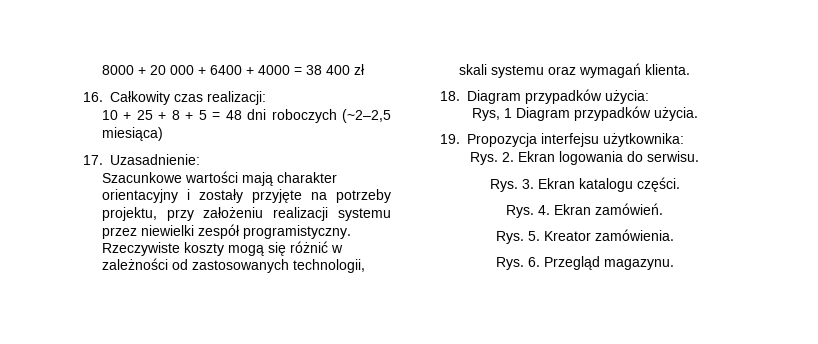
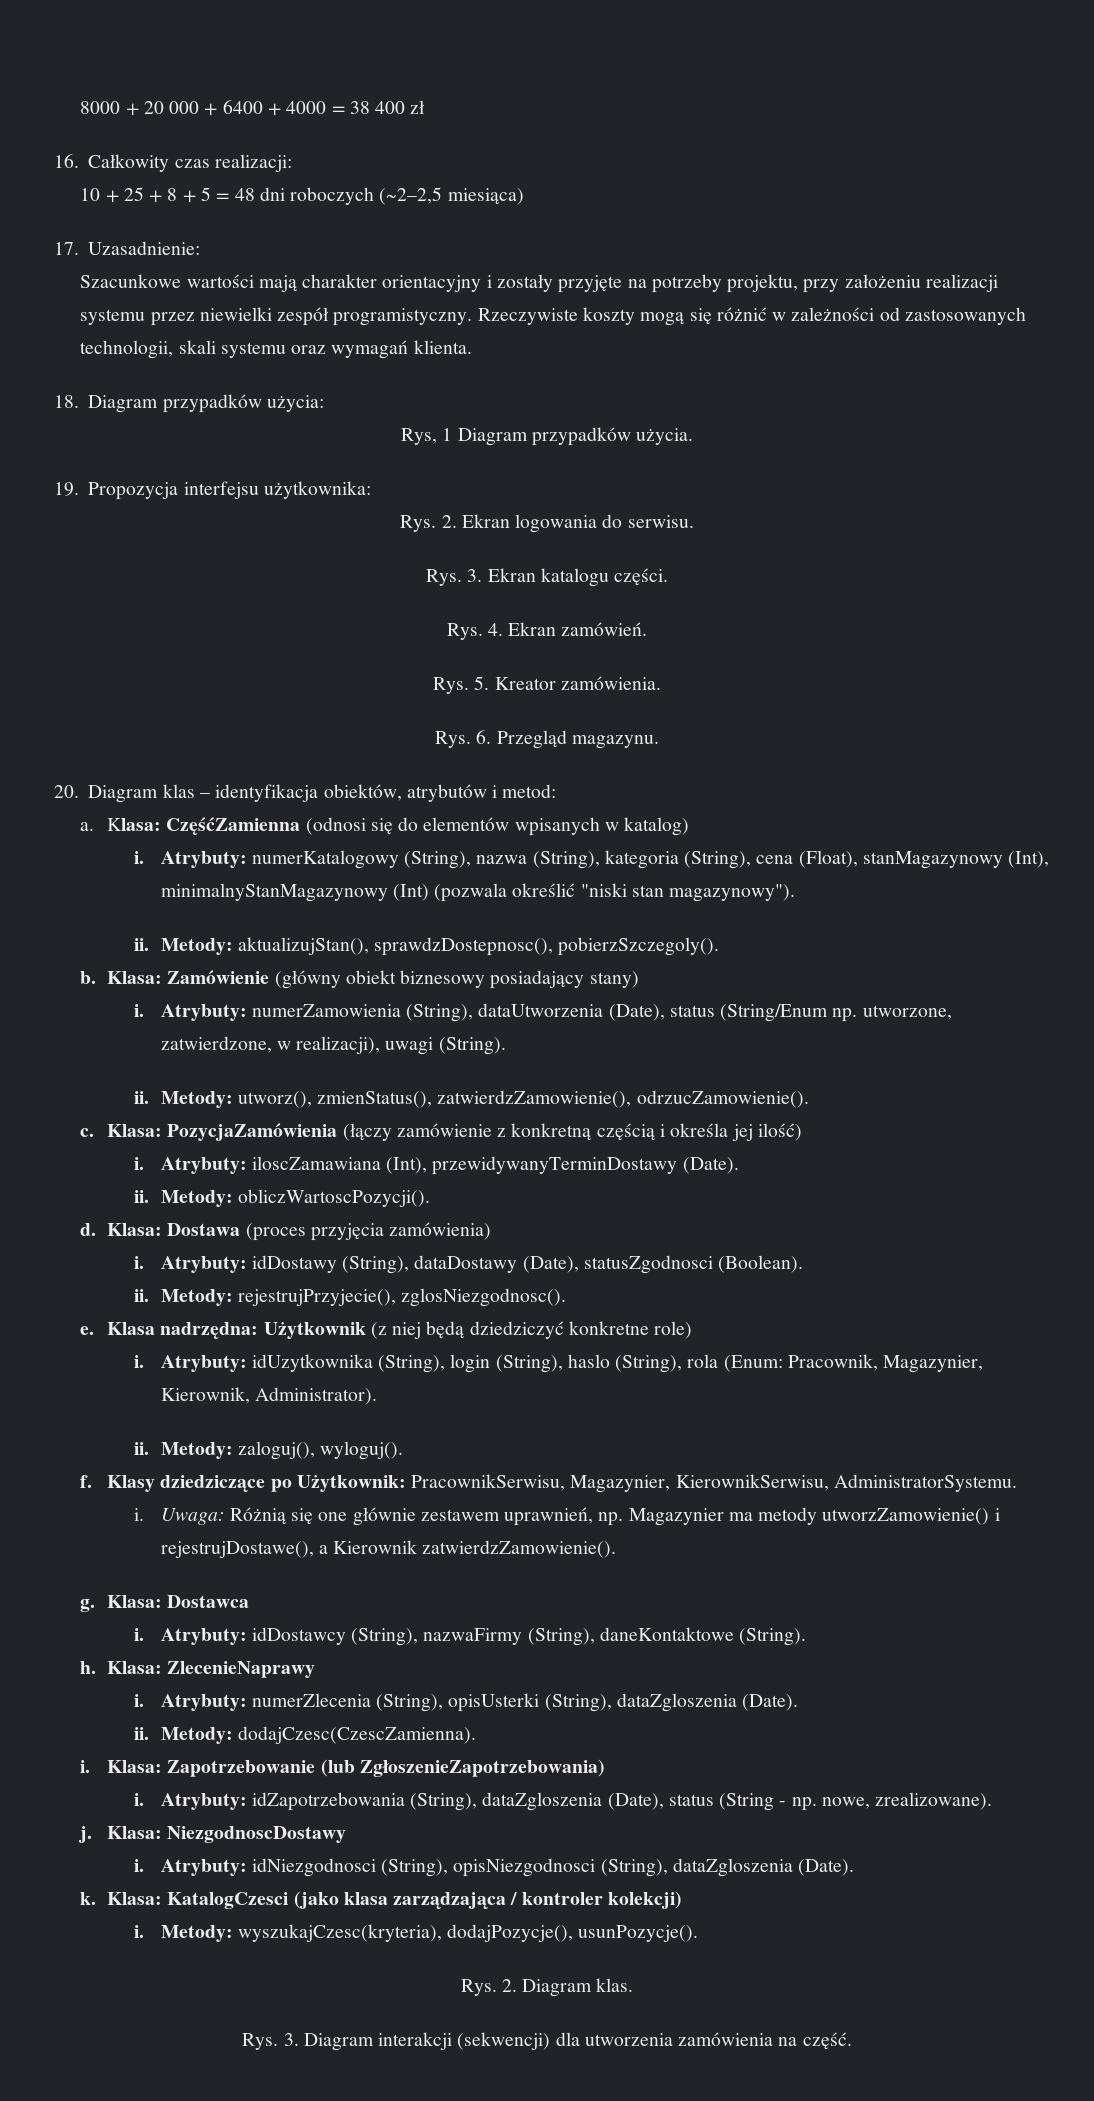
(674, 264) none -> [53,784,557,803] [80,817,690,836] [133,850,1050,869] [160,883,796,902] [133,937,720,956] [80,970,639,989] [133,1003,952,1022] [160,1036,506,1055] [133,1090,809,1108] [80,1123,802,1141] [133,1156,739,1175] [133,1189,430,1207] [80,1222,492,1241] [133,1255,804,1274] [133,1288,567,1307] [80,1321,693,1339] [133,1354,984,1373] [160,1387,377,1405] [133,1441,404,1460] [80,1474,1017,1493] [133,1507,1000,1526] [160,1540,617,1558] [80,1595,250,1612] [133,1627,807,1646] [80,1661,316,1678] [133,1693,799,1712] [133,1726,476,1744] [80,1759,605,1777] [133,1792,993,1811] [78,1826,347,1843] [133,1858,855,1877] [80,1891,682,1909] [133,1924,699,1942] [460,1978,634,1997] [242,2032,852,2051] // 20. Diagram klas – identyfikacja obiektów, atrybutów i metod: // a. Klasa: CzęśćZamienna (odnosi się do elementów wpisanych w katalog) // i. Atrybuty: numerKatalogowy (String), nazwa (String), kategoria (String), cena (Float), stanMagazynowy (Int), minimalnyStanMagazynowy (Int) (pozwala określić "niski stan magazynowy"). // ii. Metody: aktualizujStan(), sprawdzDostepnosc(), pobierzSzczegoly(). // b. Klasa: Zamówienie (główny obiekt biznesowy posiadający stany) // i. Atrybuty: numerZamowienia (String), dataUtworzenia (Date), status (String/Enum np. utworzone, zatwierdzone, w realizacji), uwagi (String). // ii. Metody: utworz(), zmienStatus(), zatwierdzZamowienie(), odrzucZamowienie(). // c. Klasa: PozycjaZamówienia (łączy zamówienie z konkretną częścią i określa jej ilość) // i. Atrybuty: iloscZamawiana (Int), przewidywanyTerminDostawy (Date). // ii. Metody: obliczWartoscPozycji(). // d. Klasa: Dostawa (proces przyjęcia zamówienia) // i. Atrybuty: idDostawy (String), dataDostawy (Date), statusZgodnosci (Boolean). // ii. Metody: rejestrujPrzyjecie(), zglosNiezgodnosc(). // e. Klasa nadrzędna: Użytkownik (z niej będą dziedziczyć konkretne role) // i. Atrybuty: idUzytkownika (String), login (String), haslo (String), rola (Enum: Pracownik, Magazynier, Kierownik, Administrator). // ii. Metody: zaloguj(), wyloguj(). // f. Klasy dziedziczące po Użytkownik: PracownikSerwisu, Magazynier, KierownikSerwisu, AdministratorSystemu. // i. Uwaga: Różnią się one głównie zestawem uprawnień, np. Magazynier ma metody utworzZamowienie() i rejestrujDostawe(), a Kierownik zatwierdzZamowienie(). // g. Klasa: Dostawca // i. Atrybuty: idDostawcy (String), nazwaFirmy (String), daneKontaktowe (String). // h. Klasa: ZlecenieNaprawy // i. Atrybuty: numerZlecenia (String), opisUsterki (String), dataZgloszenia (Date). // ii. Metody: dodajCzesc(CzescZamienna). // i. Klasa: Zapotrzebowanie (lub ZgłoszenieZapotrzebowania) // i. Atrybuty: idZapotrzebowania (String), dataZgloszenia (Date), status (String - np. nowe, zrealizowane). // j. Klasa: NiezgodnoscDostawy // i. Atrybuty: idNiezgodnosci (String), opisNiezgodnosci (String), dataZgloszenia (Date). // k. Klasa: KatalogCzesci (jako klasa zarządzająca / kontroler kolekcji) // i. Metody: wyszukajCzesc(kryteria), dodajPozycje(), usunPozycje(). // Rys. 2. Diagram klas. // Rys. 3. Diagram interakcji (sekwencji) dla utworzenia zamówienia na część.

